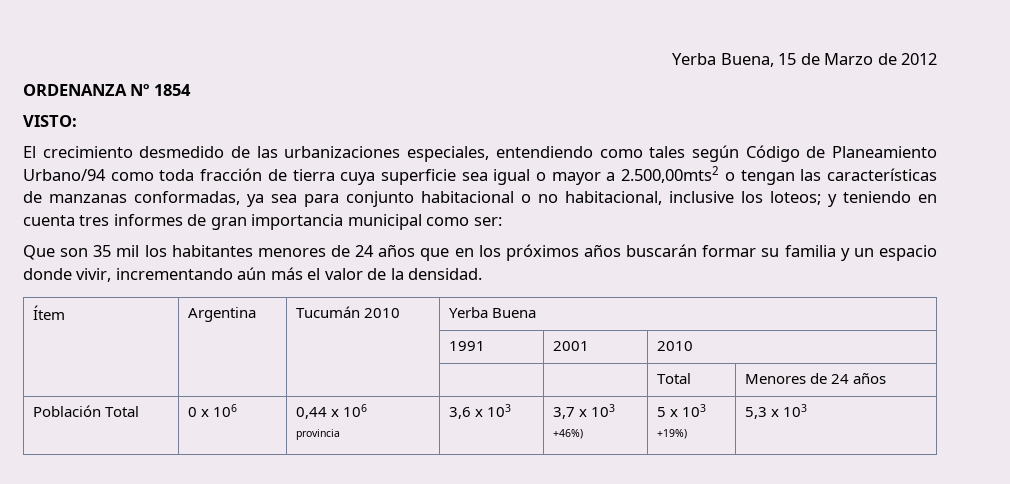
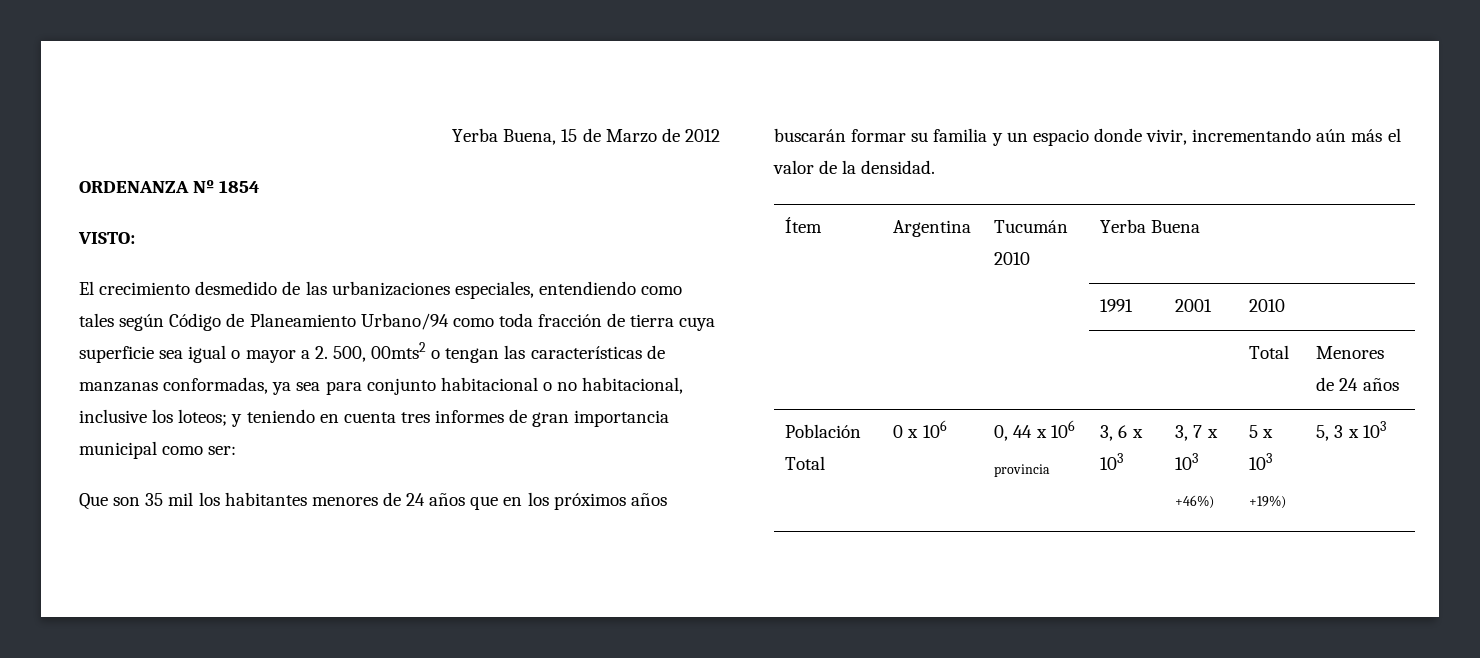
[621,166,720,183] 2.500,00mts2 -> [314,342,427,362] 2. 500, 00mts2
[296,407,328,419] 0,44 -> [994,425,1033,441] 0, 44
[449,407,472,419] 3,6 -> [1100,425,1128,441] 3, 6
[553,407,576,419] 3,7 -> [1175,425,1203,441] 3, 7
[745,407,768,419] 5,3 -> [1316,425,1344,441] 5, 3

